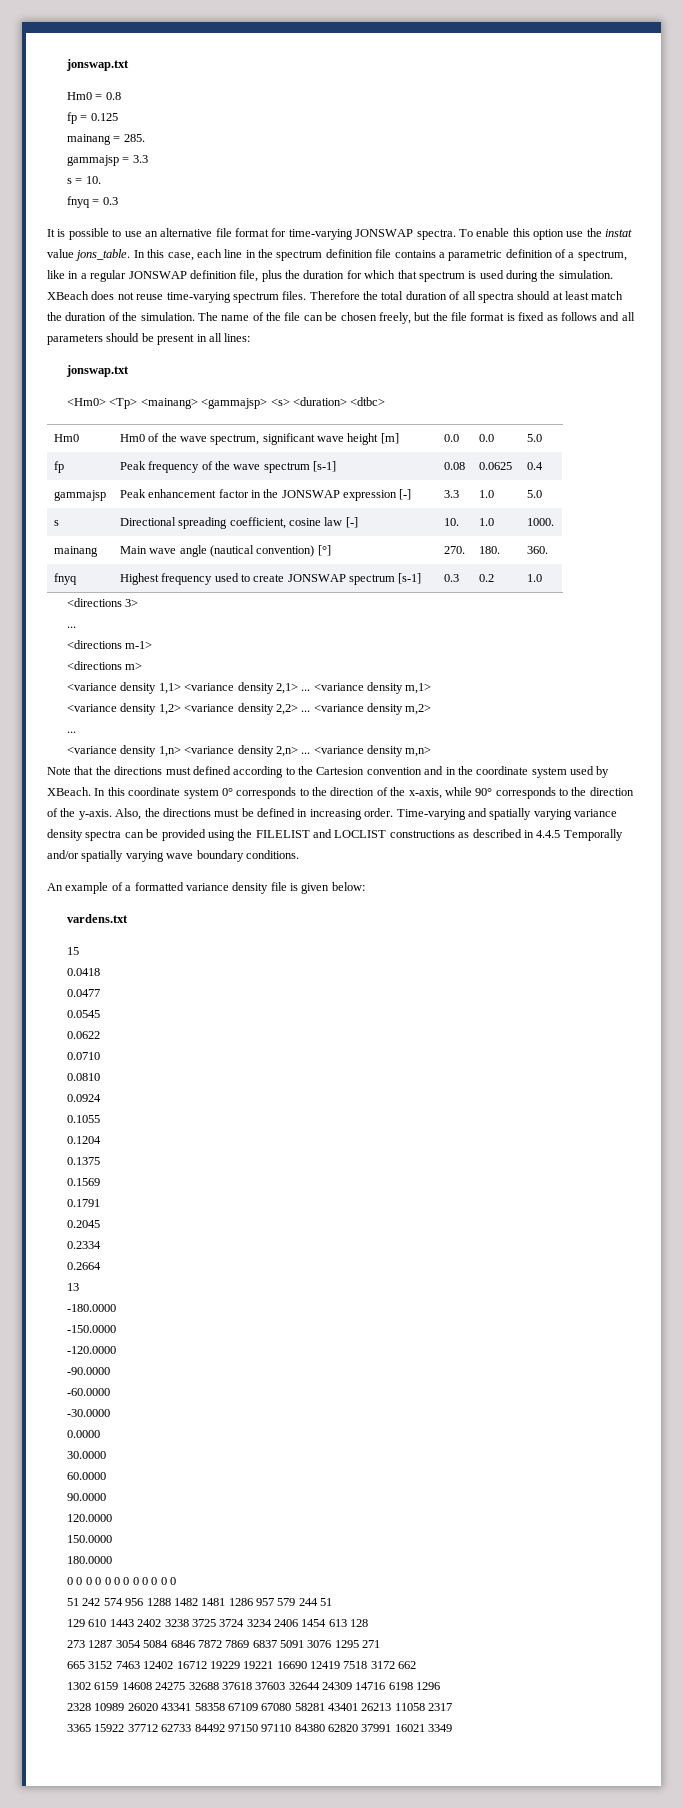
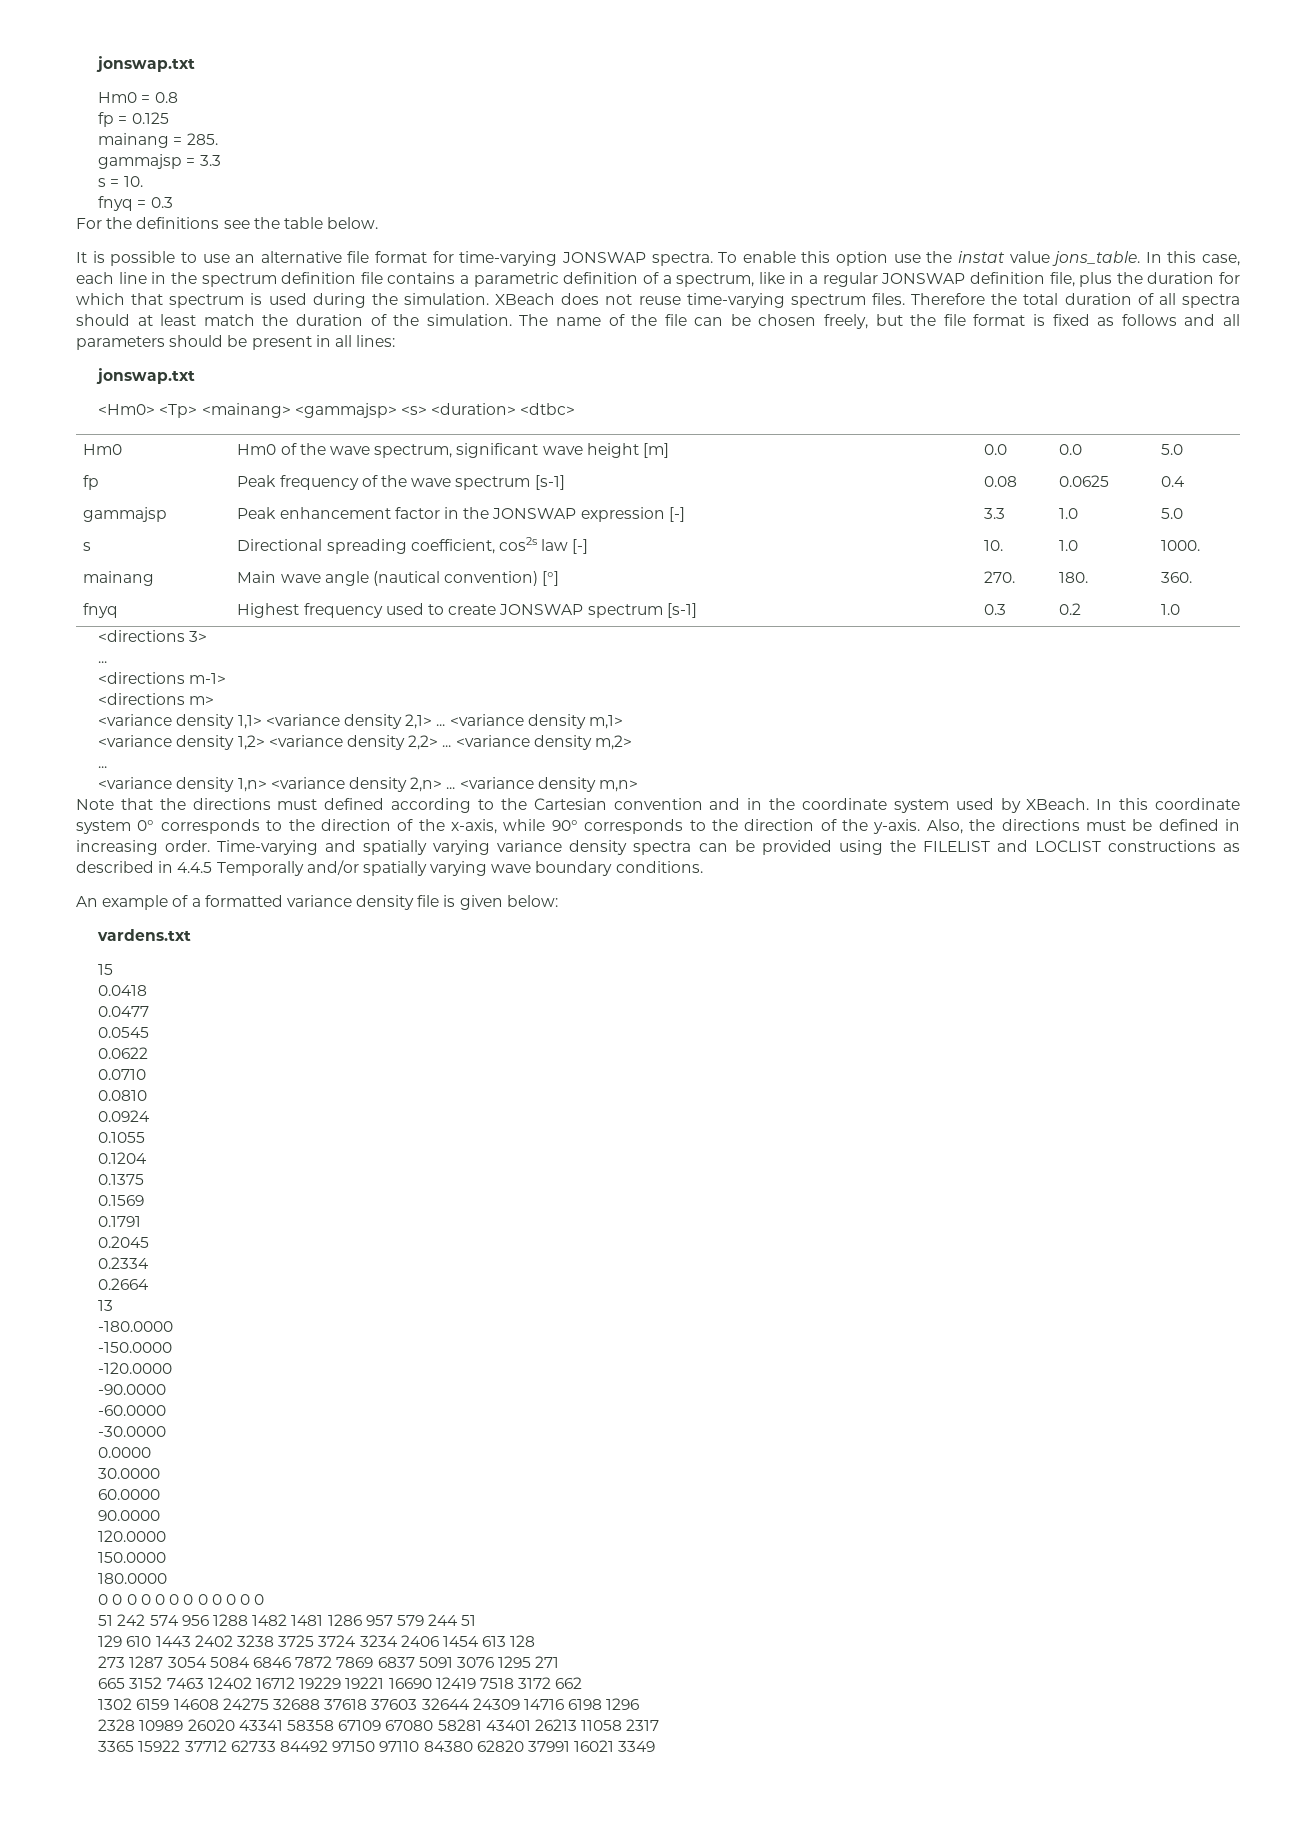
(118, 201) none -> [76,217,379,229] // For the definitions see the table below.
[288,518,321,526] cosine -> [498,537,538,551] cos2s
[316,767,365,775] Cartesion -> [533,798,607,810] Cartesian

